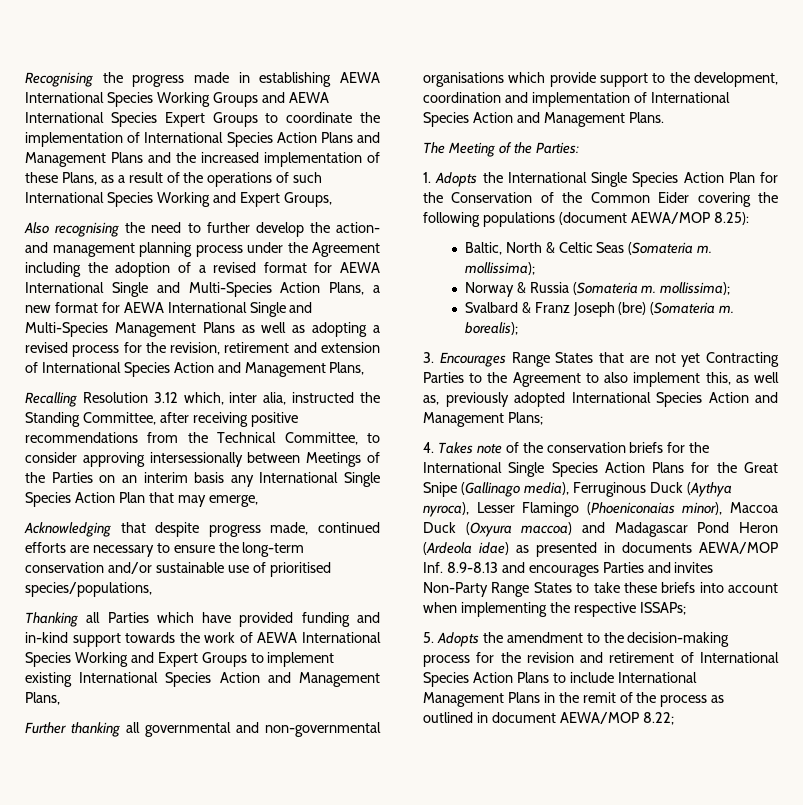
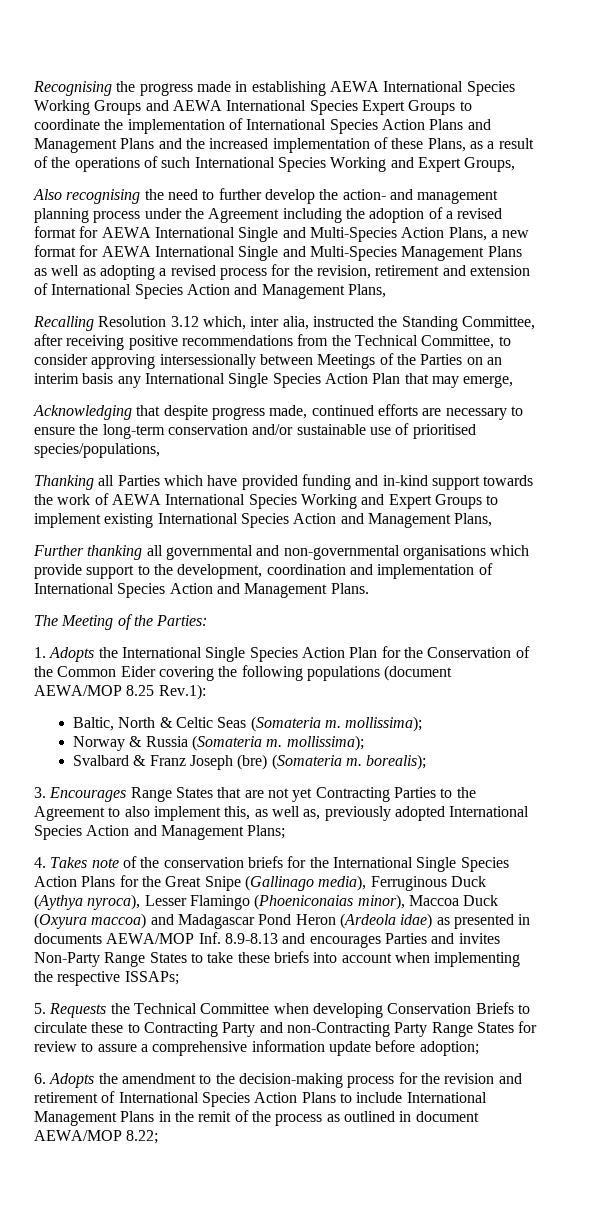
[713,212,749,225] 8.25): -> [126,684,206,700] 8.25 Rev.1):
(434, 637) none -> [49,1002,530,1018] [34,1021,538,1037] [34,1040,479,1056] [34,1073,46,1084] Requests the Technical Committee when developing Conservation Briefs to circulate these to Contracting Party and non-Contracting Party Range States for review to assure a comprehensive information update before adoption; // 6.

